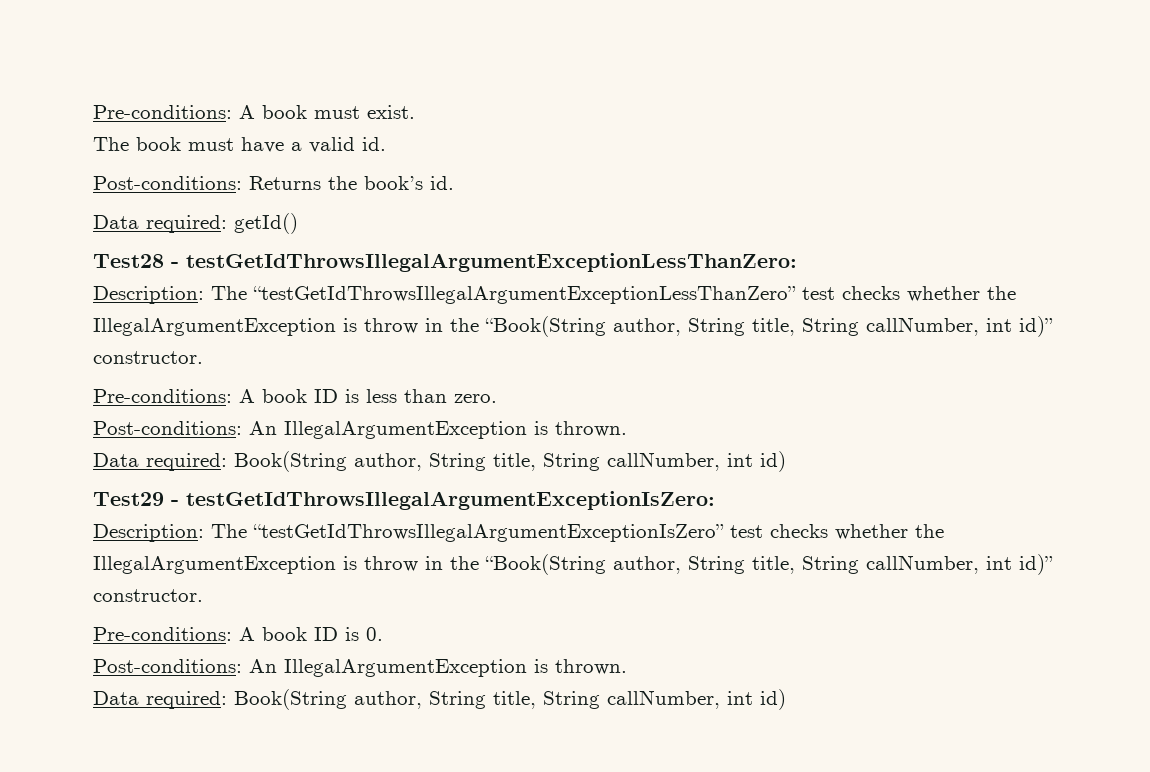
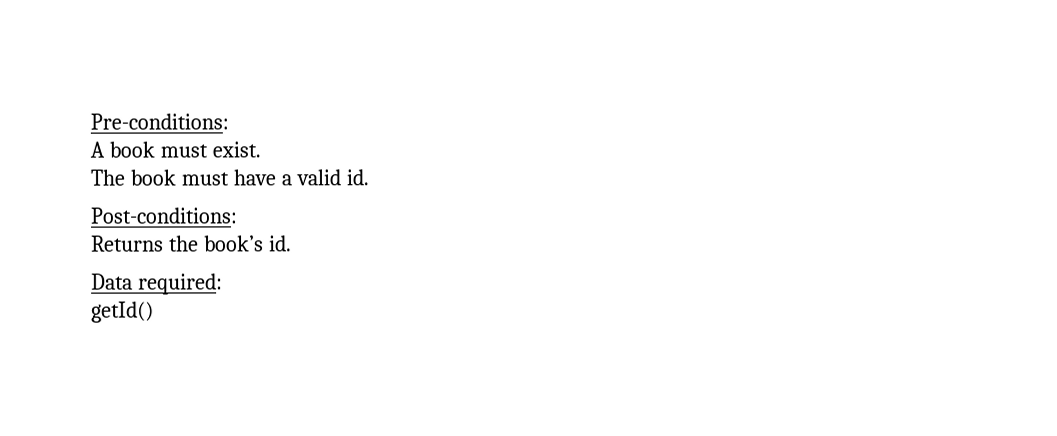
[93,105,232,119] Pre-conditions: -> [90,113,229,130] Pre-conditions: //
(242, 183) none -> (238, 215) //
(227, 224) none -> (223, 284) //
[93,253,797,272] [93,286,1016,304] [93,316,1053,337] [93,351,203,364] [93,389,497,403] [93,421,627,439] [93,451,786,472] [93,491,715,510] [93,524,944,542] [93,554,1053,575] [93,589,203,602] [93,627,383,641] [93,659,627,677] [93,689,786,710] // Test28 - testGetIdThrowsIllegalArgumentExceptionLessThanZero: // Description: The “testGetIdThrowsIllegalArgumentExceptionLessThanZero” test checks whether the IllegalArgumentException is throw in the “Book(String author, String title, String callNumber, int id)” constructor. // Pre-conditions: A book ID is less than zero. // Post-conditions: An IllegalArgumentException is thrown. // Data required: Book(String author, String title, String callNumber, int id) // Test29 - testGetIdThrowsIllegalArgumentExceptionIsZero: // Description: The “testGetIdThrowsIllegalArgumentExceptionIsZero” test checks whether the IllegalArgumentException is throw in the “Book(String author, String title, String callNumber, int id)” constructor. // Pre-conditions: A book ID is 0. // Post-conditions: An IllegalArgumentException is thrown. // Data required: Book(String author, String title, String callNumber, int id) -> (154, 312) none

